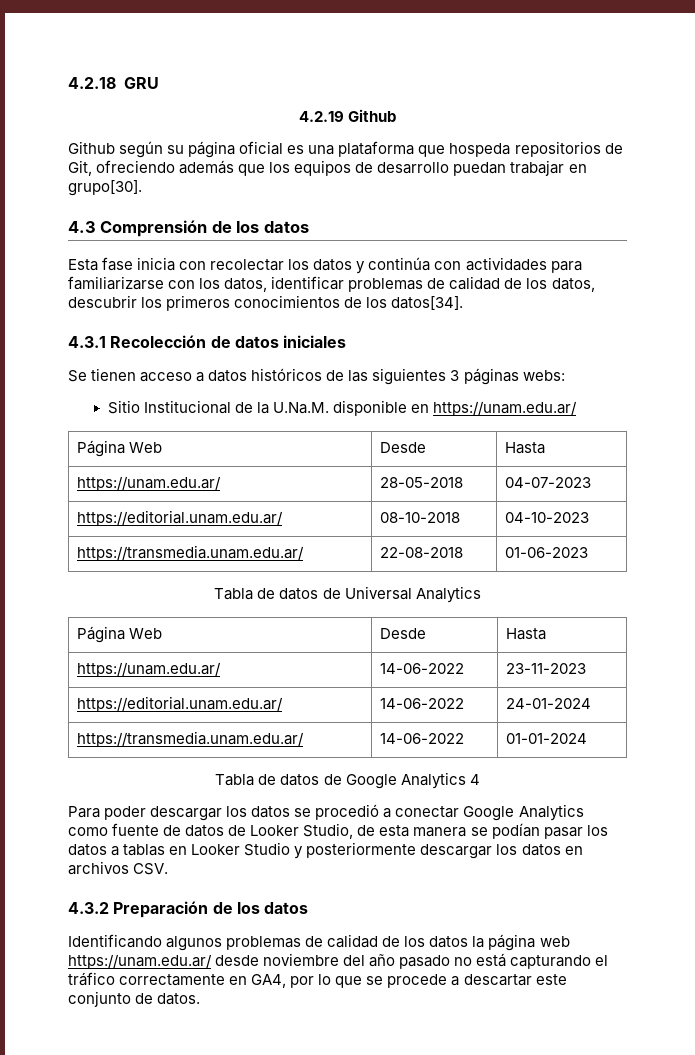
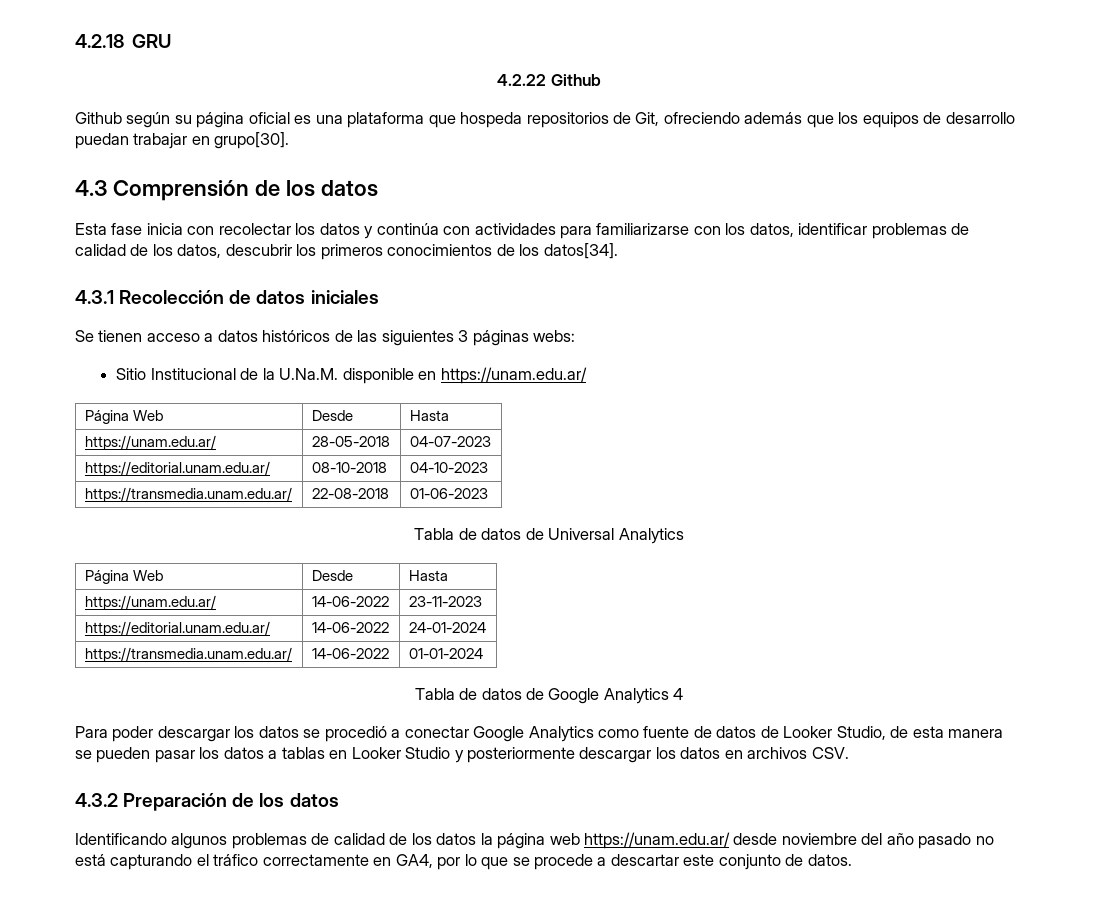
[298,111,344,122] 4.2.19 -> [497,74,547,86] 4.2.22
[491,823,540,839] podían -> [96,747,151,763] pueden

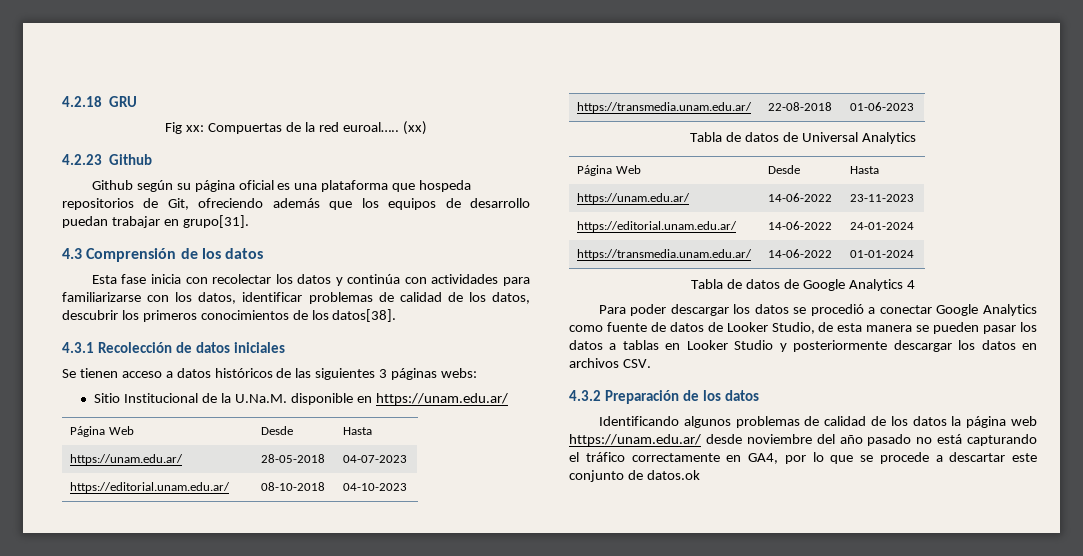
[497,74,547,86] 4.2.22 -> [165,121,427,135] [62,154,102,165] Fig xx: Compuertas de la red euroal….. (xx) // 4.2.23
[214,132,290,149] grupo[30]. -> [182,215,249,228] grupo[31].
[543,243,618,259] datos[34]. -> [332,309,397,322] datos[38].
[807,854,852,866] datos. -> [646,470,700,480] datos.ok

